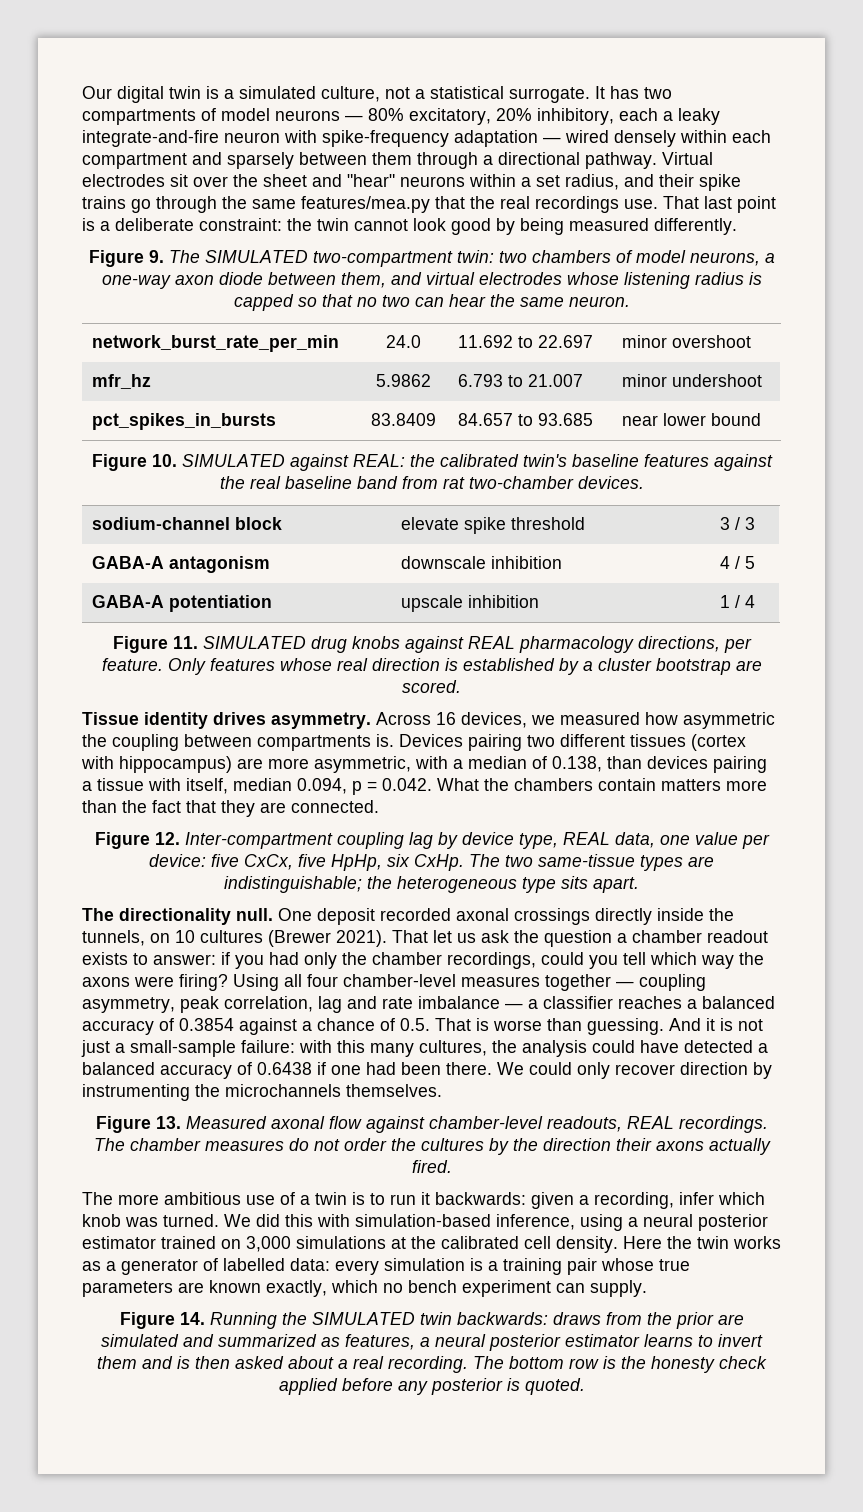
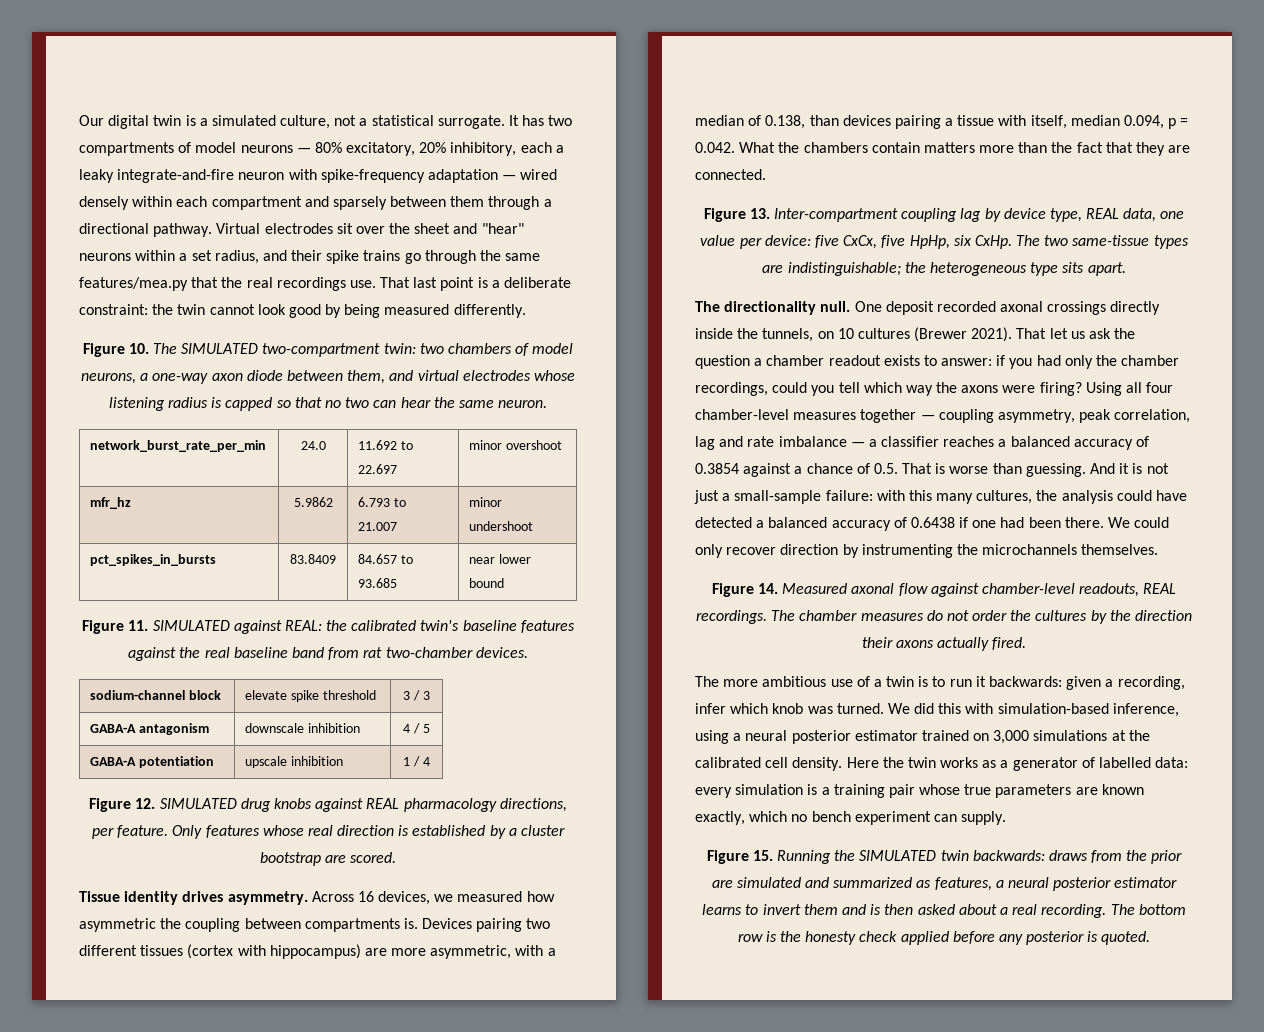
[148,250,164,263] 9. -> [128,343,149,354] 10.
[151,454,177,467] 10. -> [128,620,149,631] 11.
[172,636,198,649] 11. -> [135,798,156,809] 12.
[154,832,180,845] 12. -> [749,208,770,219] 13.
[155,1116,181,1129] 13. -> [757,583,778,594] 14.
[179,1312,205,1325] 14. -> [752,850,773,861] 15.

